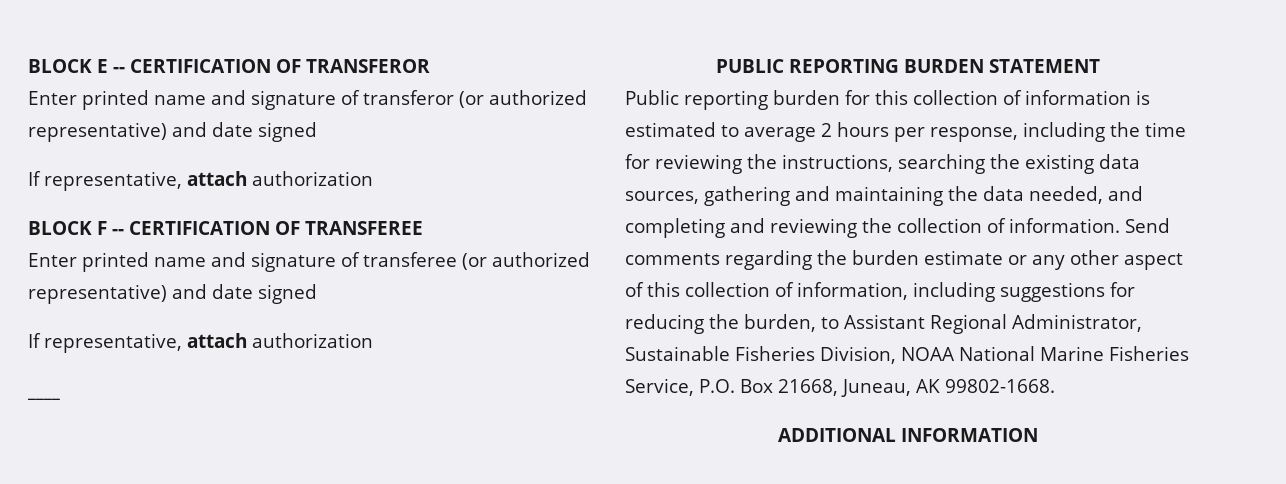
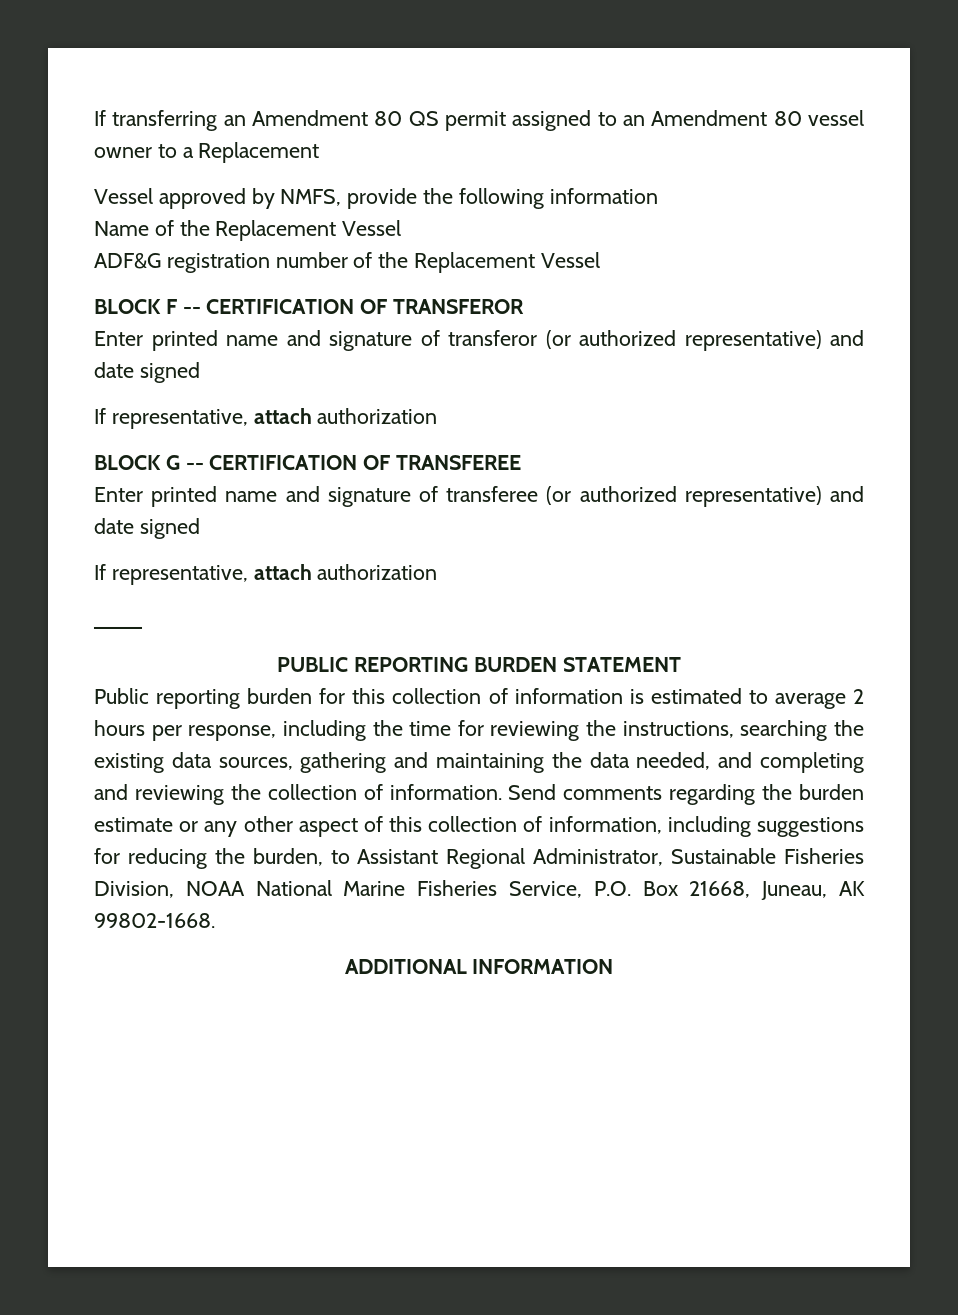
[28,59,108,73] BLOCK E -> [94,110,864,131] [94,142,320,163] [94,188,658,209] [94,220,402,241] [94,252,600,273] [94,299,177,314] If transferring an Amendment 80 QS permit assigned to an Amendment 80 vessel owner to a Replacement // Vessel approved by NMFS, provide the following information // Name of the Replacement Vessel // ADF&G registration number of the Replacement Vessel // BLOCK F
[97,221,107,235] F -> [165,455,180,470] G

